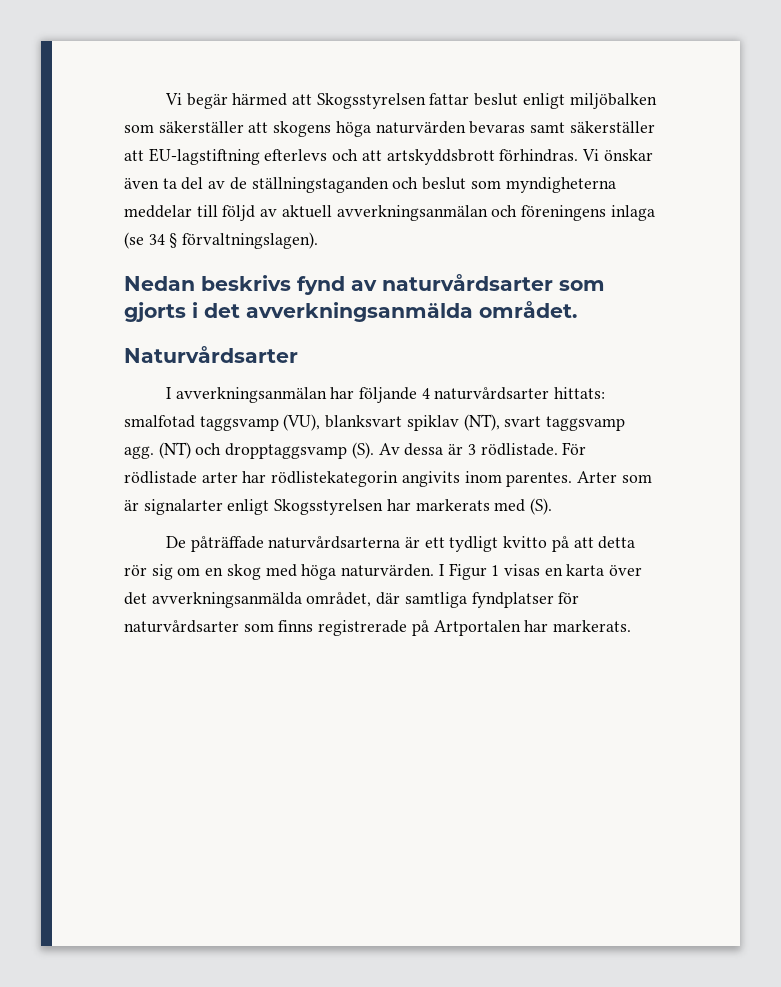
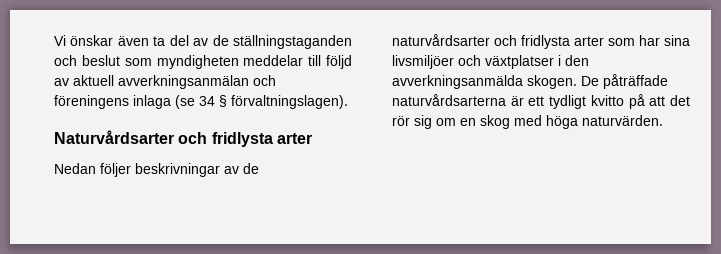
[164,93,657,109] [124,121,655,137] [124,148,600,165] Vi begär härmed att Skogsstyrelsen fattar beslut enligt miljöbalken som säkerställer att skogens höga naturvärden bevaras samt säkerställer att EU-lagstiftning efterlevs och att artskyddsbrott förhindras. Vi -> [54,35,66,46] Vi
[505,177,616,193] myndigheterna -> [156,55,239,69] myndigheten
[124,274,605,295] [124,301,577,322] [124,346,298,363] [165,387,606,403] [124,414,626,431] [124,442,587,459] [124,471,652,487] [124,498,553,515] Nedan beskrivs fynd av naturvårdsarter som gjorts i det avverkningsanmälda området. // Naturvårdsarter // I avverkningsanmälan har följande 4 naturvårdsarter hittats: smalfotad taggsvamp (VU), blanksvart spiklav (NT), svart taggsvamp agg. (NT) och dropptaggsvamp (S). Av dessa är 3 rödlistade. För rödlistade arter har rödlistekategorin angivits inom parentes. Arter som är signalarter enligt Skogsstyrelsen har markerats med (S). // -> [54,130,312,147] [54,163,259,177] [392,34,690,49] [392,55,589,69] [392,75,577,89] Naturvårdsarter och fridlysta arter // Nedan följer beskrivningar av de naturvårdsarter och fridlysta arter som har sina livsmiljöer och växtplatser i den avverkningsanmälda skogen.
[598,536,636,549] detta -> [670,95,690,106] det
[438,563,643,580] [124,592,580,608] [124,620,632,636] I Figur 1 visas en karta över det avverkningsanmälda området, där samtliga fyndplatser för naturvårdsarter som finns registrerade på Artportalen har markerats. -> (663, 120) none

